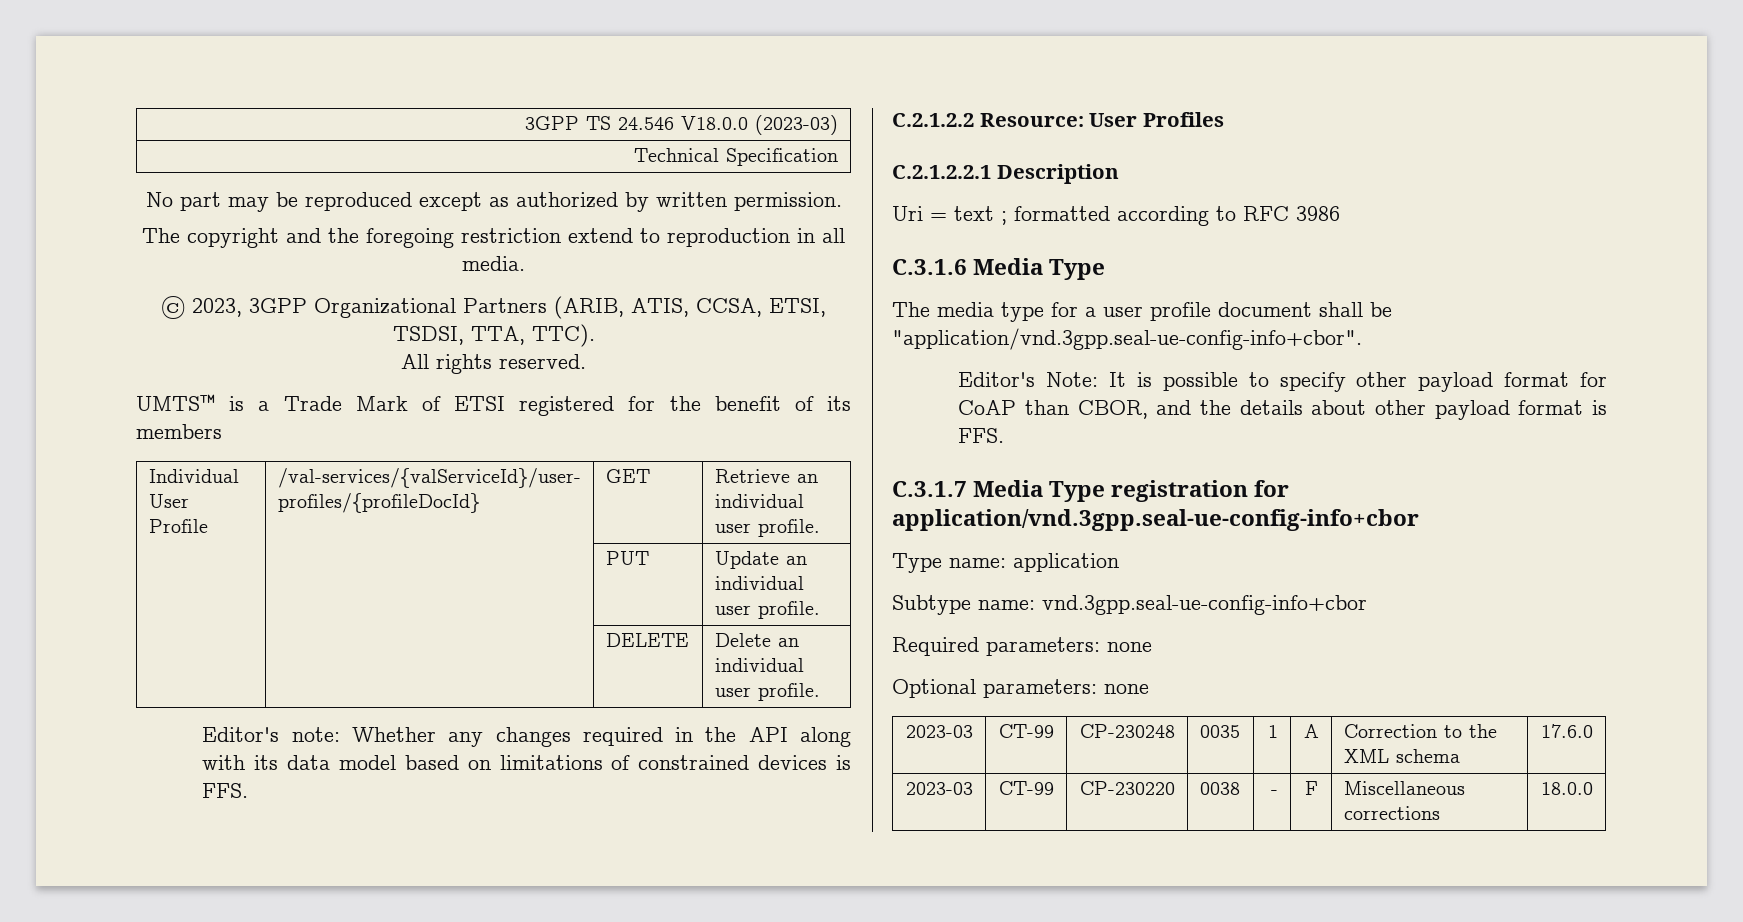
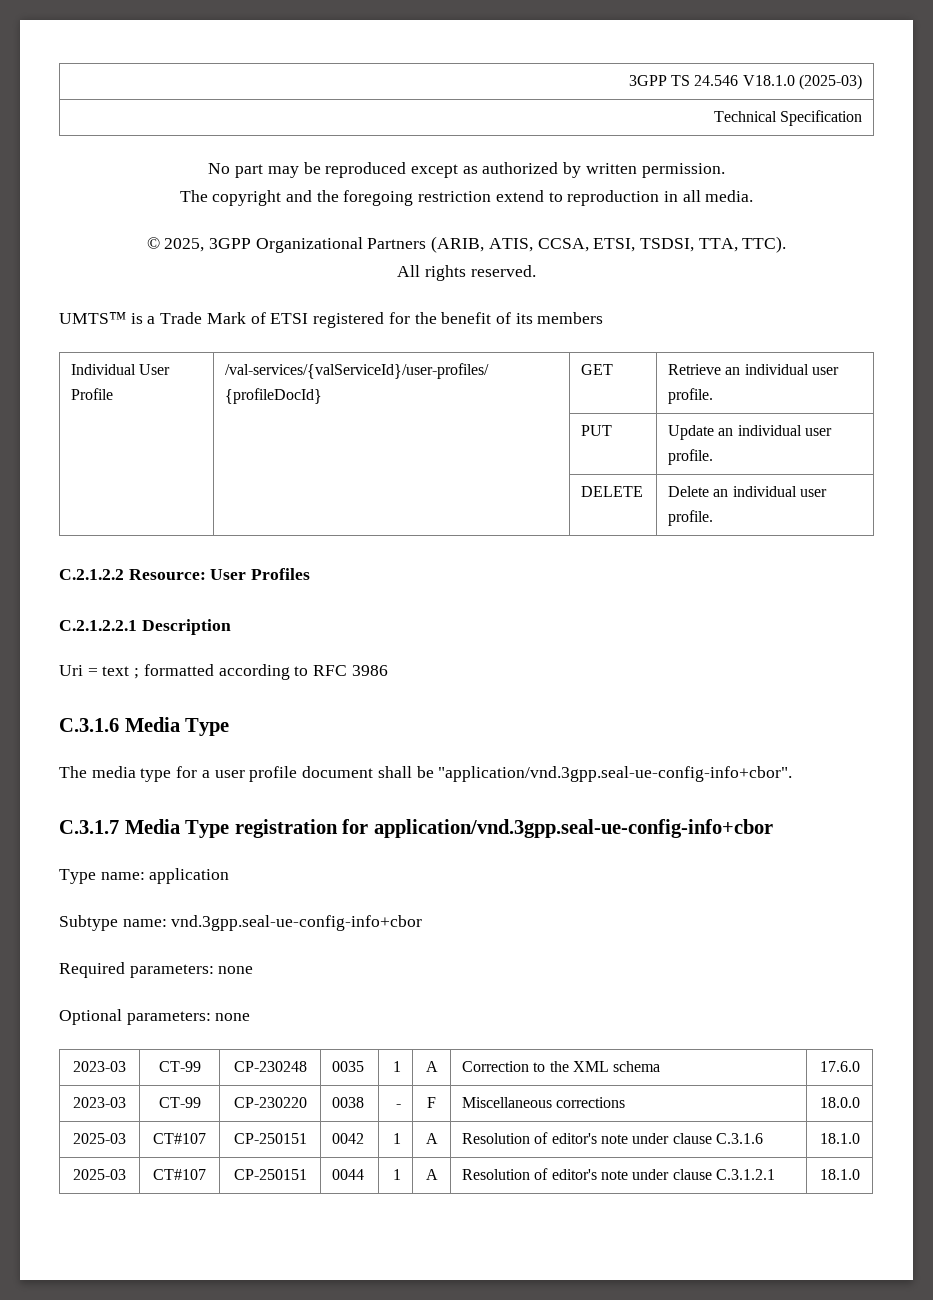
[681,115,839,135] V18.0.0 (2023-03) -> [742,74,862,90] V18.1.0 (2025-03)
[192,298,242,317] 2023, -> [164,238,205,252] 2025,
[202,727,851,747] [202,755,851,770] [202,783,249,798] // Editor's note: Whether any changes required in the API along with its data model based on limitations of constrained devices is FFS. -> (714, 518) none
[958,372,1607,392] [958,400,1607,420] [958,428,1005,443] // Editor's Note: It is possible to specify other payload format for CoAP than CBOR, and the details about other payload format is FFS. -> (793, 774) none
(1593, 788) none -> [73,1133,126,1144] [153,1133,206,1144] [233,1133,307,1144] [332,1133,365,1144] [392,1133,401,1144] [425,1133,438,1144] [462,1132,763,1144] [819,1133,860,1144] [73,1169,126,1180] [153,1169,206,1180] [233,1169,307,1180] [332,1169,365,1180] [392,1169,401,1180] [425,1169,438,1180] [462,1168,775,1180] [819,1169,860,1180] // 2025-03 | CT#107 | CP-250151 | 0042 | 1 | A | Resolution of editor's note under clause C.3.1.6 | 18.1.0 // 2025-03 | CT#107 | CP-250151 | 0044 | 1 | A | Resolution of editor's note under clause C.3.1.2.1 | 18.1.0

